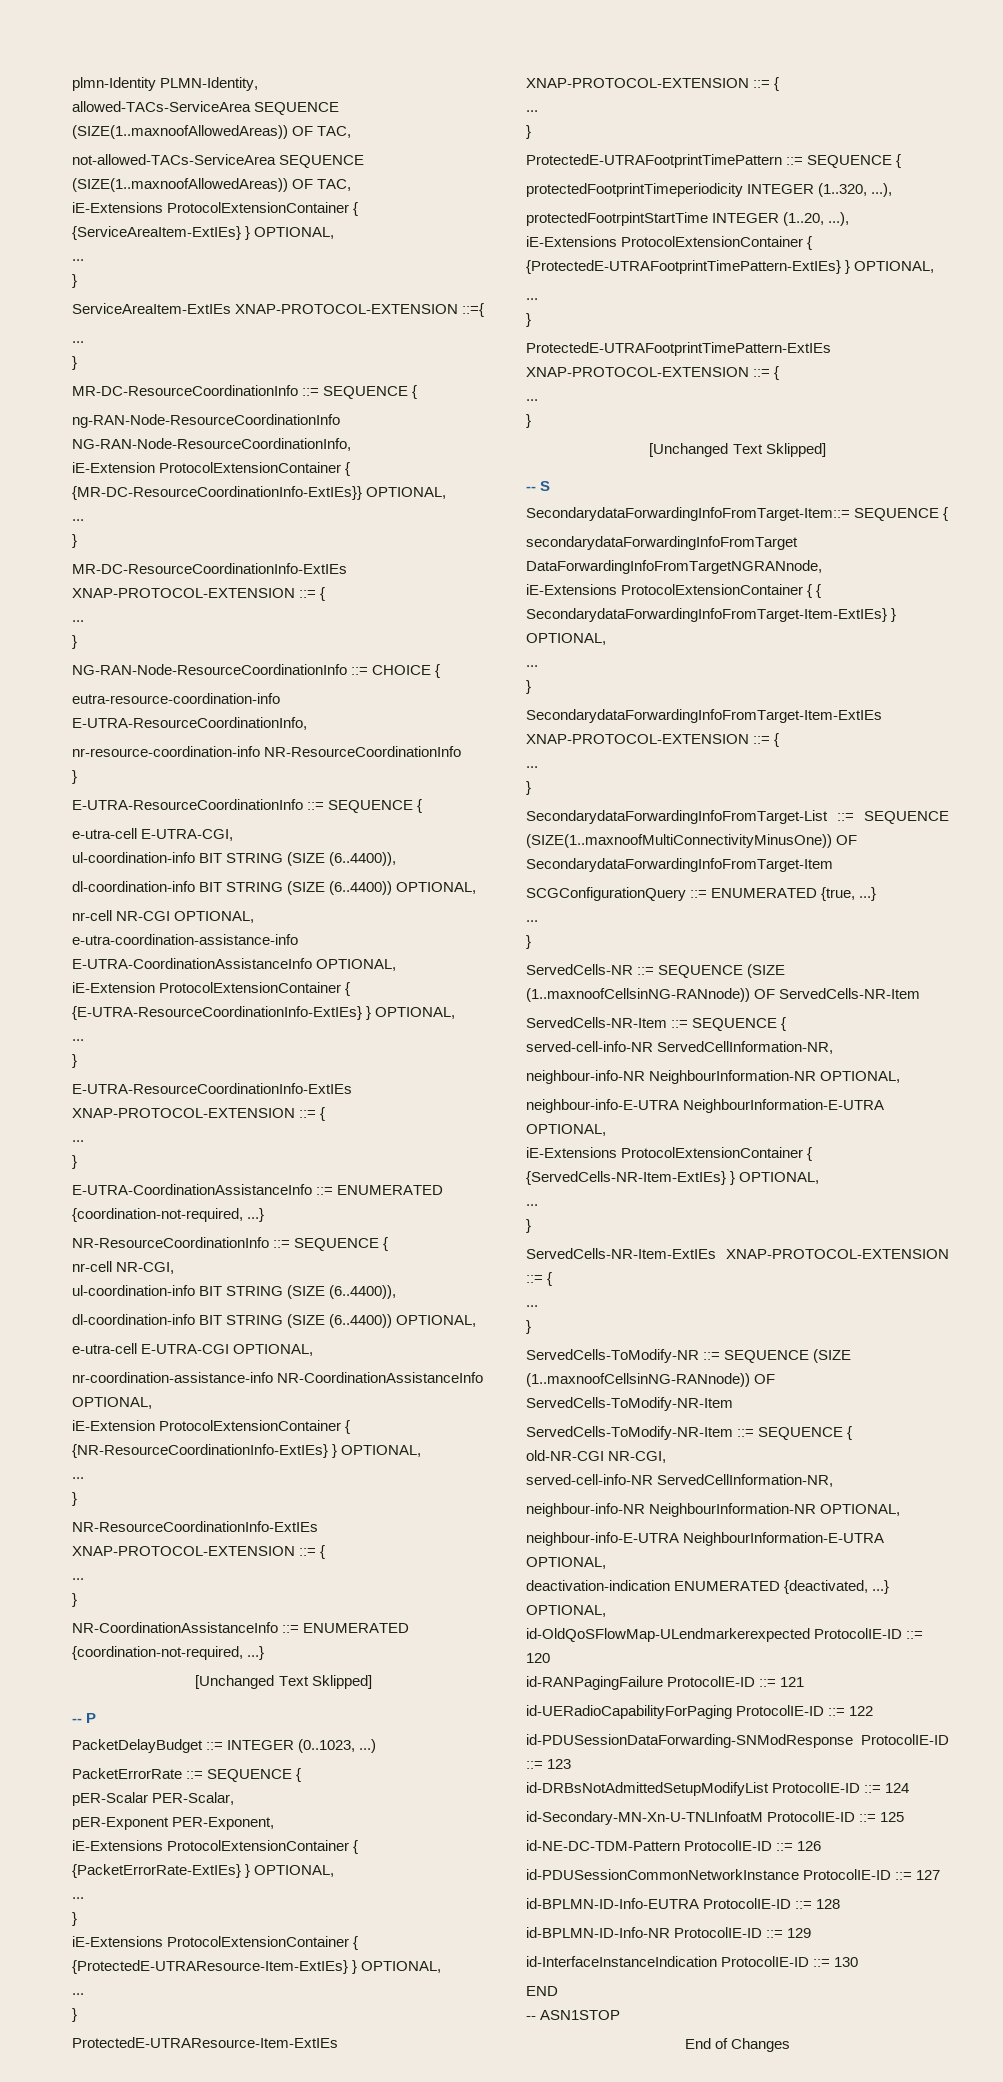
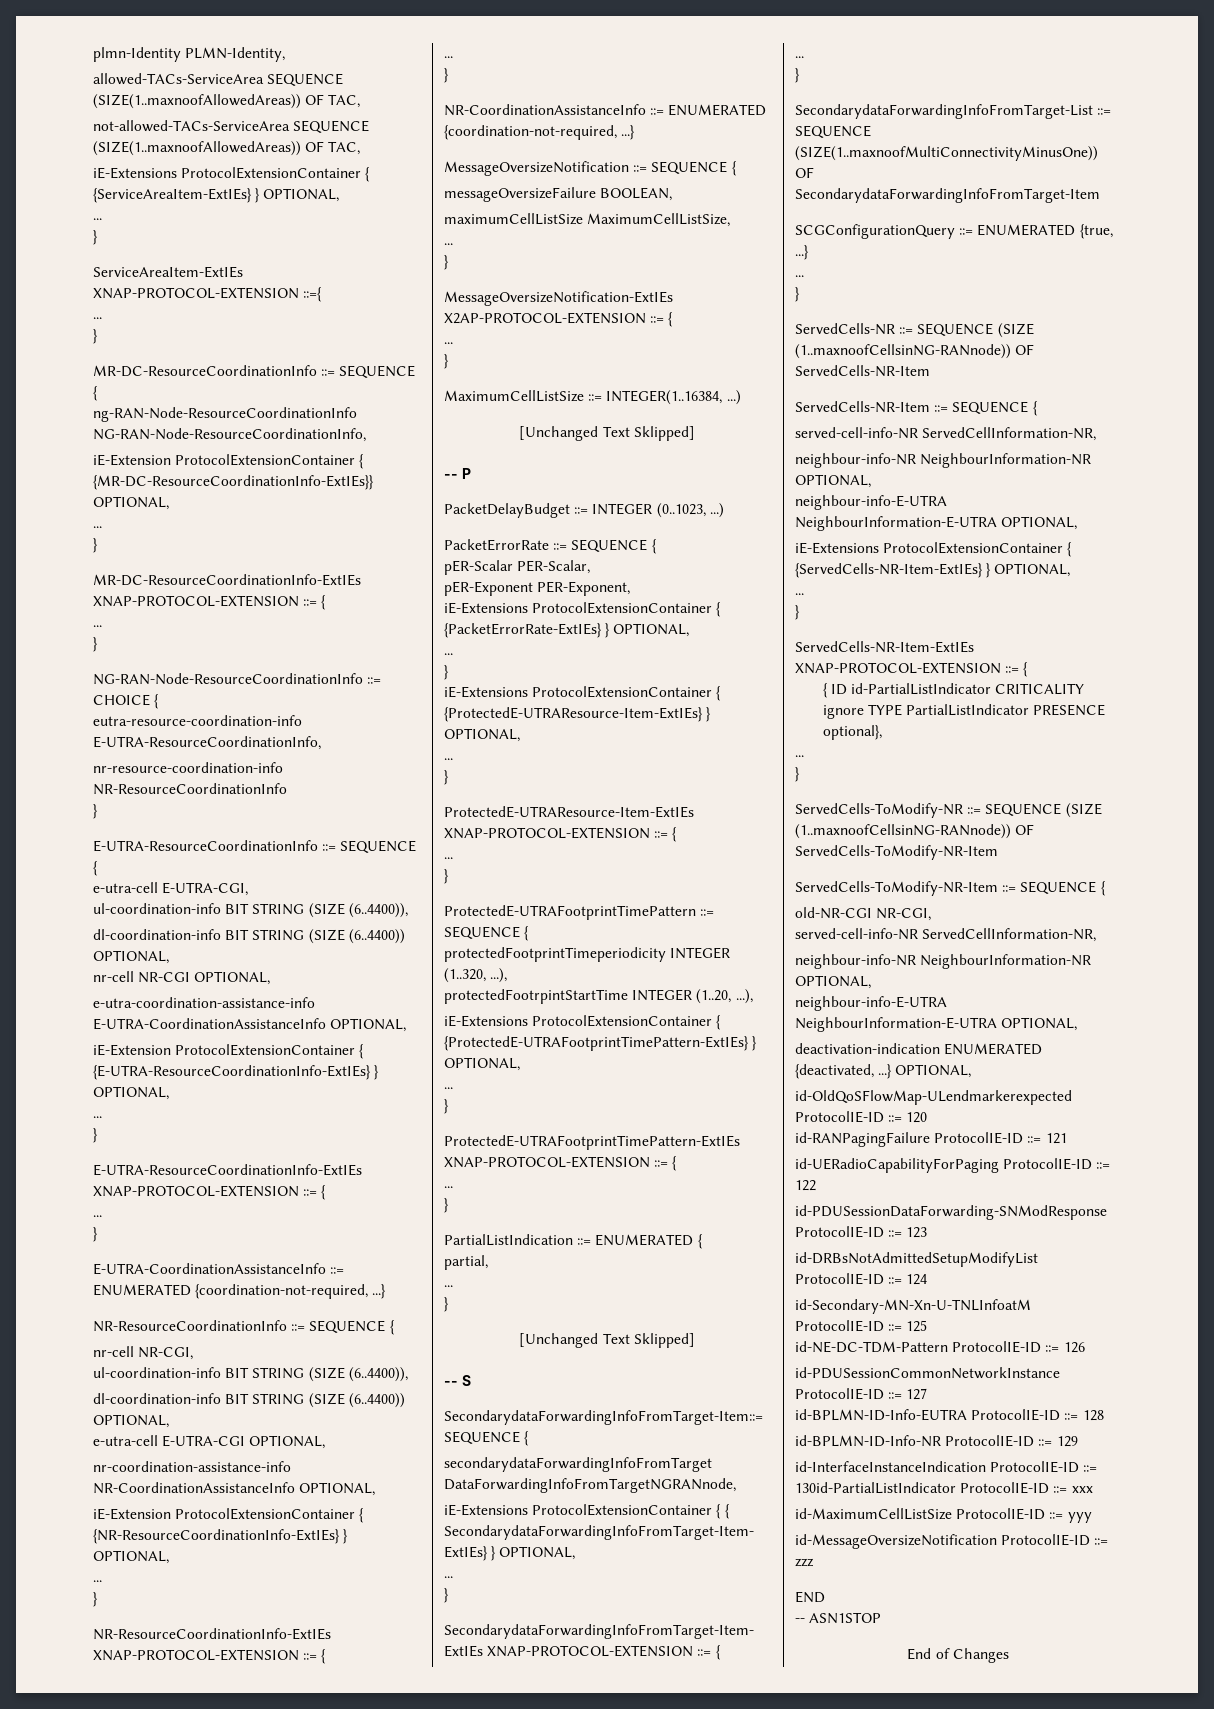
(265, 1653) none -> [444,161,737,176] [444,187,673,202] [444,213,731,227] [444,243,453,245] [444,255,449,270] [444,291,673,306] [444,312,674,327] [444,342,453,344] [444,354,449,369] [444,390,741,405] // MessageOversizeNotification ::= SEQUENCE { // messageOversizeFailure BOOLEAN, // maximumCellListSize MaximumCellListSize, // ... // } // MessageOversizeNotification-ExtIEs X2AP-PROTOCOL-EXTENSION ::= { // ... // } // MaximumCellListSize ::= INTEGER(1..16384, ...)
(531, 421) none -> [444,1234,703,1249] [444,1255,488,1270] [444,1285,453,1287] [444,1297,449,1312] // PartialListIndication ::= ENUMERATED { // partial, // ... // }
(553, 1279) none -> [822,683,1085,698] [822,704,1106,719] [822,725,882,740] // { ID id-PartialListIndicator CRITICALITY ignore TYPE PartialListIndicator PRESENCE optional},
[834,1957,859,1967] 130 -> [795,1482,1093,1494] [795,1508,1092,1523] [795,1534,1109,1549] [795,1558,814,1567] 130id-PartialListIndicator ProtocolIE-ID ::= xxx // id-MaximumCellListSize ProtocolIE-ID ::= yyy // id-MessageOversizeNotification ProtocolIE-ID ::= zzz

